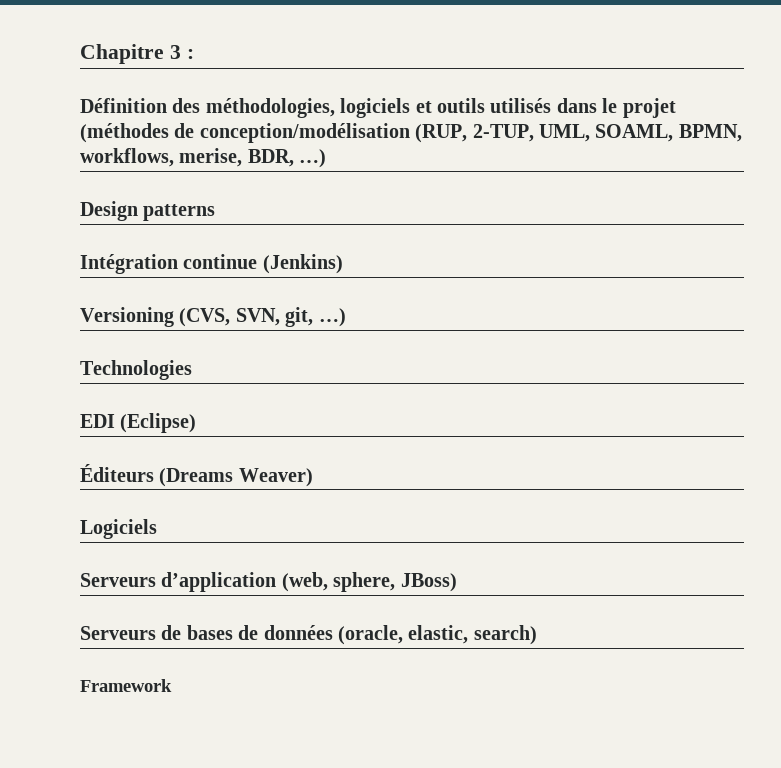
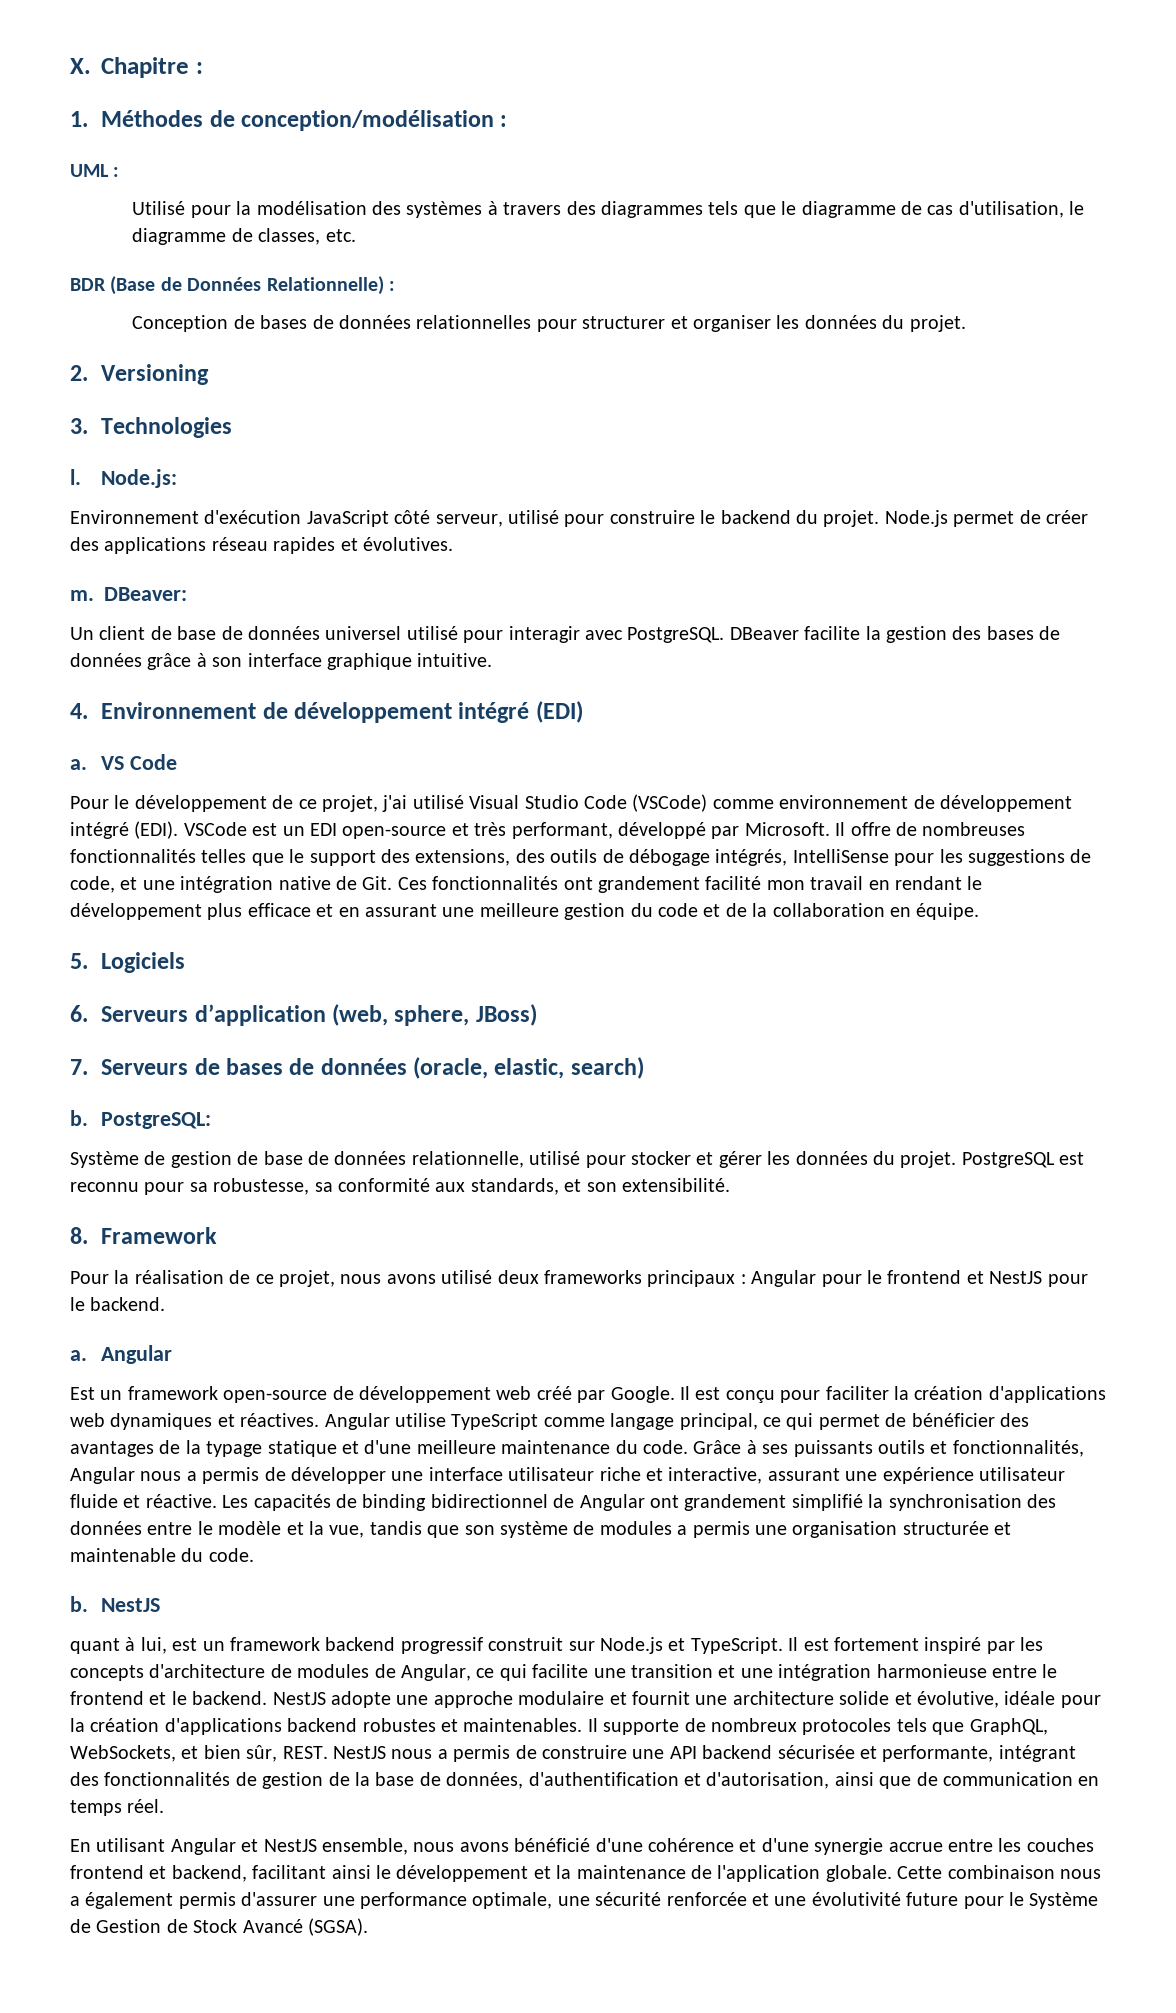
[80,44,194,64] [80,98,676,118] [80,123,742,143] [80,148,327,168] [80,201,216,221] [80,254,343,274] [80,307,346,327] [80,360,192,380] [80,413,197,433] [80,464,313,487] Chapitre 3 : // Définition des méthodologies, logiciels et outils utilisés dans le projet (méthodes de conception/modélisation (RUP, 2-TUP, UML, SOAML, BPMN, workflows, merise, BDR, …) // Design patterns // Intégration continue (Jenkins) // Versioning (CVS, SVN, git, …) // Technologies // EDI (Eclipse) // Éditeurs (Dreams Weaver) // -> [70,57,203,78] [70,110,508,131] [70,164,120,177] [132,201,1085,218] [132,228,356,245] [70,276,395,295] [132,315,966,332] [70,364,210,385] [70,417,233,438] [70,469,178,488] [70,510,1088,527] [70,537,453,554] [70,587,187,601] [70,626,1061,643] [70,653,493,670] [70,701,583,723] [70,754,178,770] [70,794,1072,812] [70,821,1026,839] [70,849,1092,866] [70,876,983,893] [70,903,980,920] [70,953,88,969] X. Chapitre : // 1. Méthodes de conception/modélisation : // UML : // Utilisé pour la modélisation des systèmes à travers des diagrammes tels que le diagramme de cas d'utilisation, le diagramme de classes, etc. // BDR (Base de Données Relationnelle) : // Conception de bases de données relationnelles pour structurer et organiser les données du projet. // 2. Versioning // 3. Technologies // l. Node.js: // Environnement d'exécution JavaScript côté serveur, utilisé pour construire le backend du projet. Node.js permet de créer des applications réseau rapides et évolutives. // m. DBeaver: // Un client de base de données universel utilisé pour interagir avec PostgreSQL. DBeaver facilite la gestion des bases de données grâce à son interface graphique intuitive. // 4. Environnement de développement intégré (EDI) // a. VS Code // Pour le développement de ce projet, j'ai utilisé Visual Studio Code (VSCode) comme environnement de développement intégré (EDI). VSCode est un EDI open-source et très performant, développé par Microsoft. Il offre de nombreuses fonctionnalités telles que le support des extensions, des outils de débogage intégrés, IntelliSense pour les suggestions de code, et une intégration native de Git. Ces fonctionnalités ont grandement facilité mon travail en rendant le développement plus efficace et en assurant une meilleure gestion du code et de la collaboration en équipe. // 5.
(157, 529) none -> [70,1005,88,1022] 6.
(457, 582) none -> [70,1059,88,1075] 7.
[80,679,172,692] Framework -> [70,1110,212,1129] [70,1151,1085,1168] [70,1178,730,1195] [70,1227,218,1244] [70,1270,1088,1287] [70,1297,166,1311] [70,1345,173,1364] [70,1386,1106,1403] [70,1413,1029,1430] [70,1440,1084,1457] [70,1467,1065,1484] [70,1494,1056,1511] [70,1521,1012,1538] [70,1548,254,1562] [70,1596,161,1612] [70,1637,1044,1654] [70,1664,1058,1681] [70,1691,1101,1708] [70,1718,1048,1735] [70,1745,1076,1762] [70,1772,1100,1789] [70,1799,165,1816] [70,1838,1094,1855] [70,1865,1101,1882] [70,1892,1099,1909] [70,1918,368,1936] b. PostgreSQL: // Système de gestion de base de données relationnelle, utilisé pour stocker et gérer les données du projet. PostgreSQL est reconnu pour sa robustesse, sa conformité aux standards, et son extensibilité. // 8. Framework // Pour la réalisation de ce projet, nous avons utilisé deux frameworks principaux : Angular pour le frontend et NestJS pour le backend. // a. Angular // Est un framework open-source de développement web créé par Google. Il est conçu pour faciliter la création d'applications web dynamiques et réactives. Angular utilise TypeScript comme langage principal, ce qui permet de bénéficier des avantages de la typage statique et d'une meilleure maintenance du code. Grâce à ses puissants outils et fonctionnalités, Angular nous a permis de développer une interface utilisateur riche et interactive, assurant une expérience utilisateur fluide et réactive. Les capacités de binding bidirectionnel de Angular ont grandement simplifié la synchronisation des données entre le modèle et la vue, tandis que son système de modules a permis une organisation structurée et maintenable du code. // b. NestJS // quant à lui, est un framework backend progressif construit sur Node.js et TypeScript. Il est fortement inspiré par les concepts d'architecture de modules de Angular, ce qui facilite une transition et une intégration harmonieuse entre le frontend et le backend. NestJS adopte une approche modulaire et fournit une architecture solide et évolutive, idéale pour la création d'applications backend robustes et maintenables. Il supporte de nombreux protocoles tels que GraphQL, WebSockets, et bien sûr, REST. NestJS nous a permis de construire une API backend sécurisée et performante, intégrant des fonctionnalités de gestion de la base de données, d'authentification et d'autorisation, ainsi que de communication en temps réel. // En utilisant Angular et NestJS ensemble, nous avons bénéficié d'une cohérence et d'une synergie accrue entre les couches frontend et backend, facilitant ainsi le développement et la maintenance de l'application globale. Cette combinaison nous a également permis d'assurer une performance optimale, une sécurité renforcée et une évolutivité future pour le Système de Gestion de Stock Avancé (SGSA).

